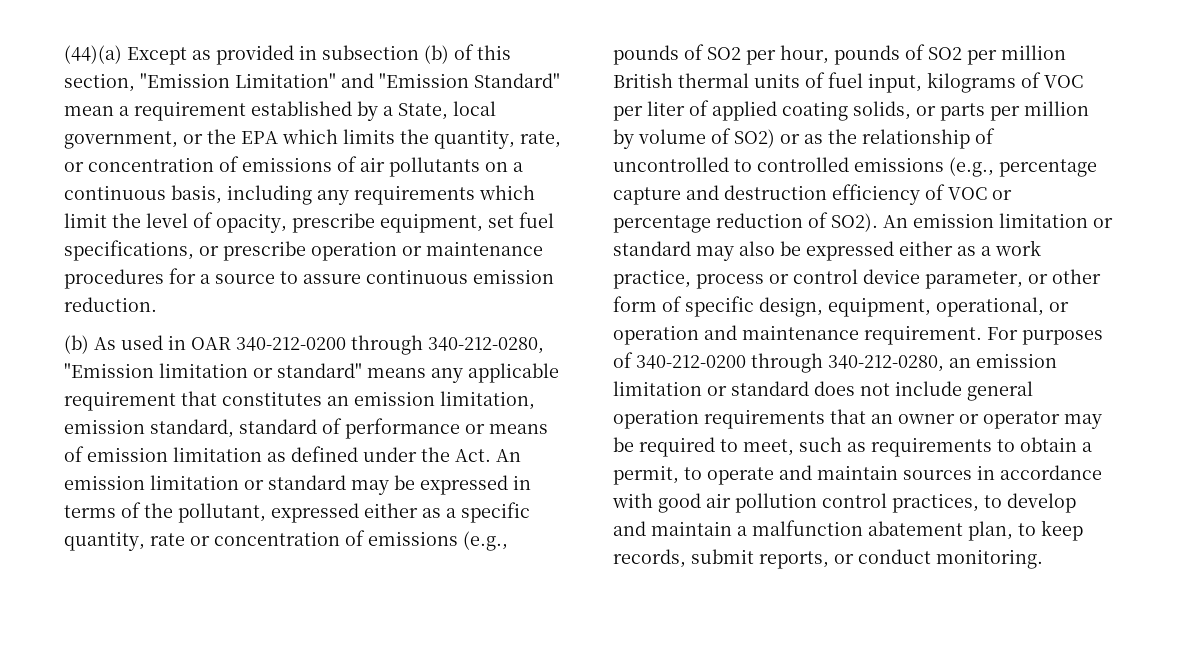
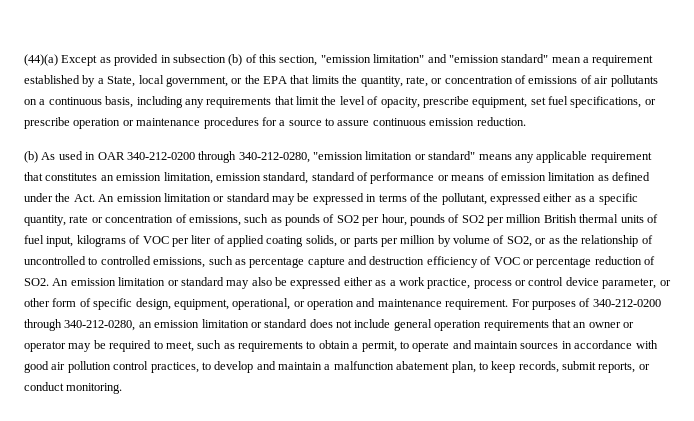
[140,73,560,88] "Emission Limitation" and "Emission Standard" -> [320,54,549,63] "emission limitation" and "emission standard"
[282,129,338,144] which -> [290,75,310,84] that
[479,185,535,200] which -> [274,96,294,105] that
[64,363,154,378] "Emission -> [313,152,363,160] "emission
[368,531,508,551] emissions (e.g., -> [188,214,282,226] emissions, such as
[734,129,775,148] SO2) -> [506,236,532,247] SO2,
[854,157,994,177] emissions (e.g., -> [153,256,246,268] emissions, such as
[831,213,878,232] SO2). -> [24,278,49,286] SO2.

